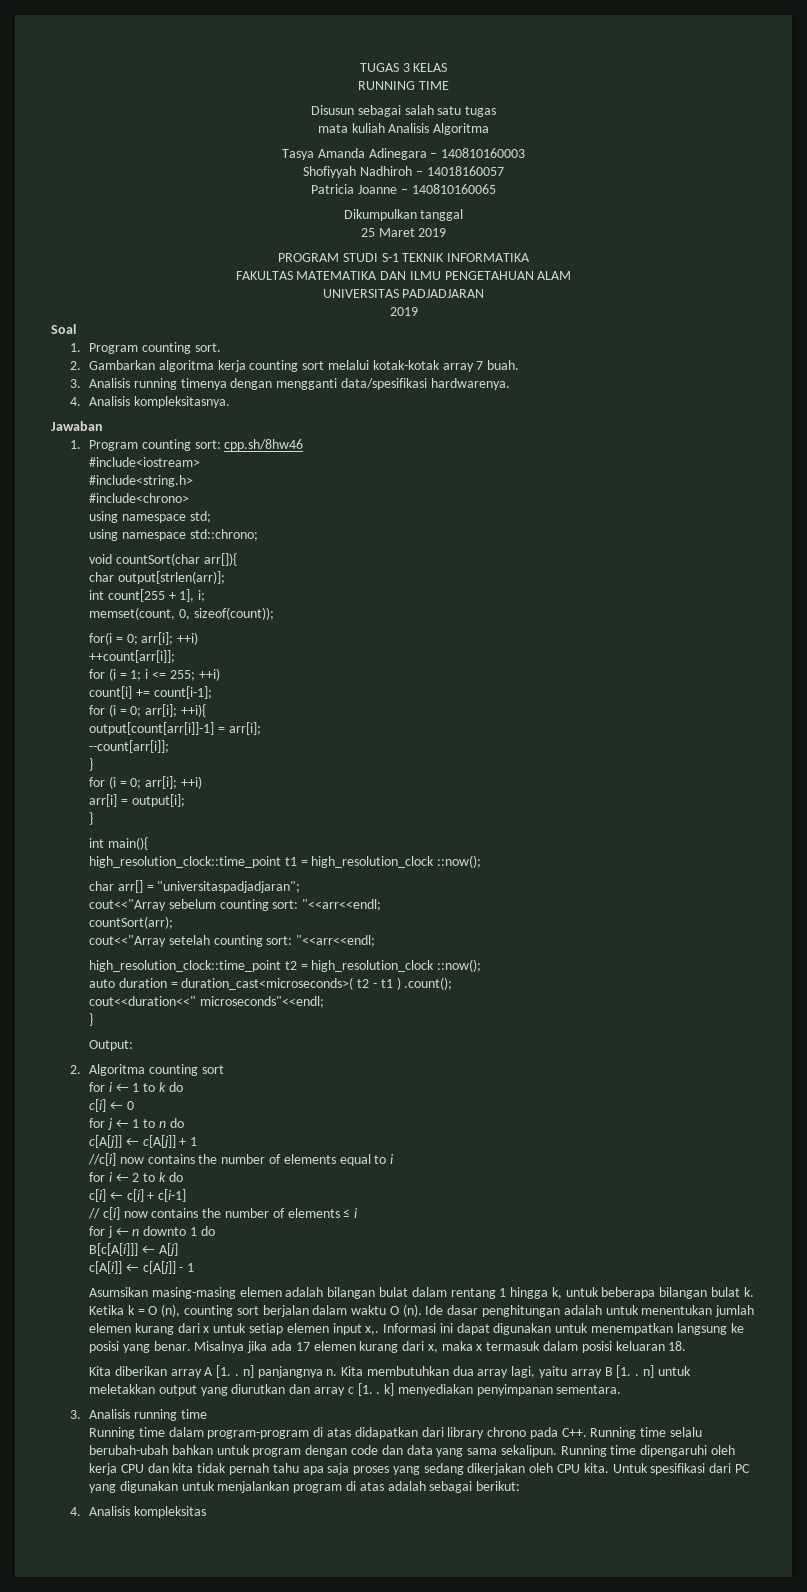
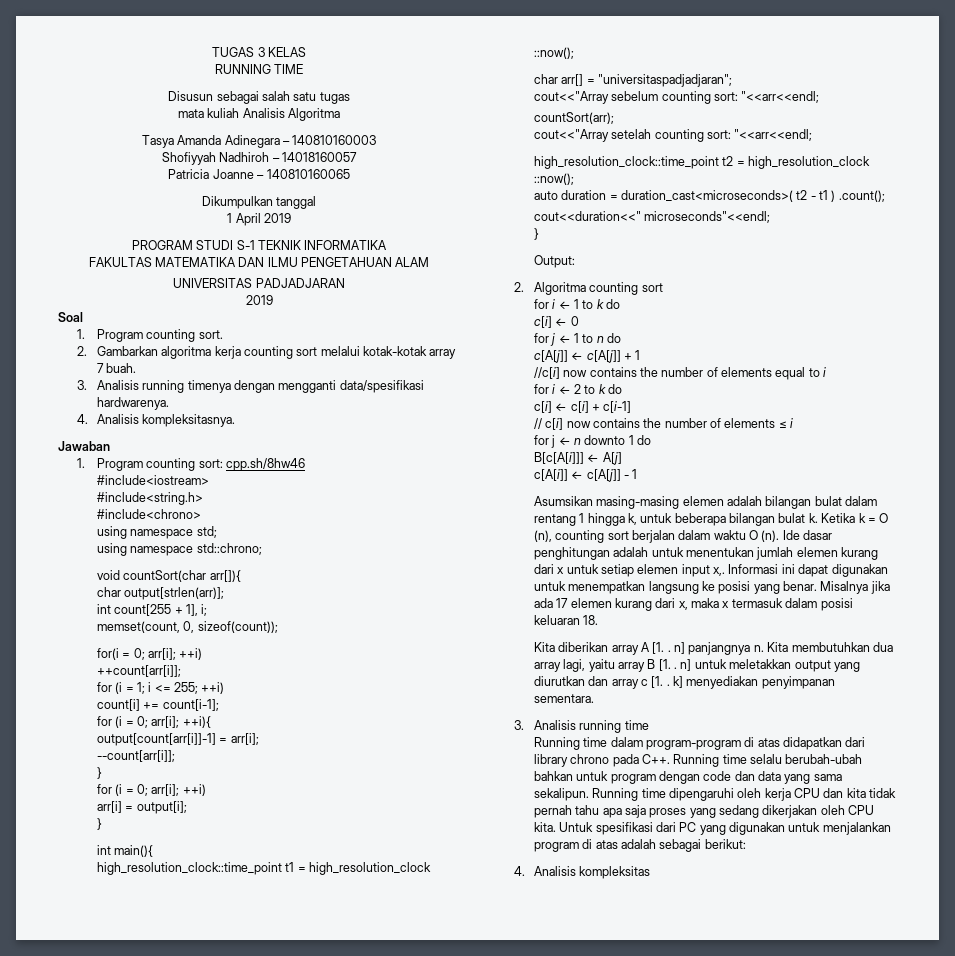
[360,228,415,237] 25 Maret -> [227,213,261,226] 1 April

